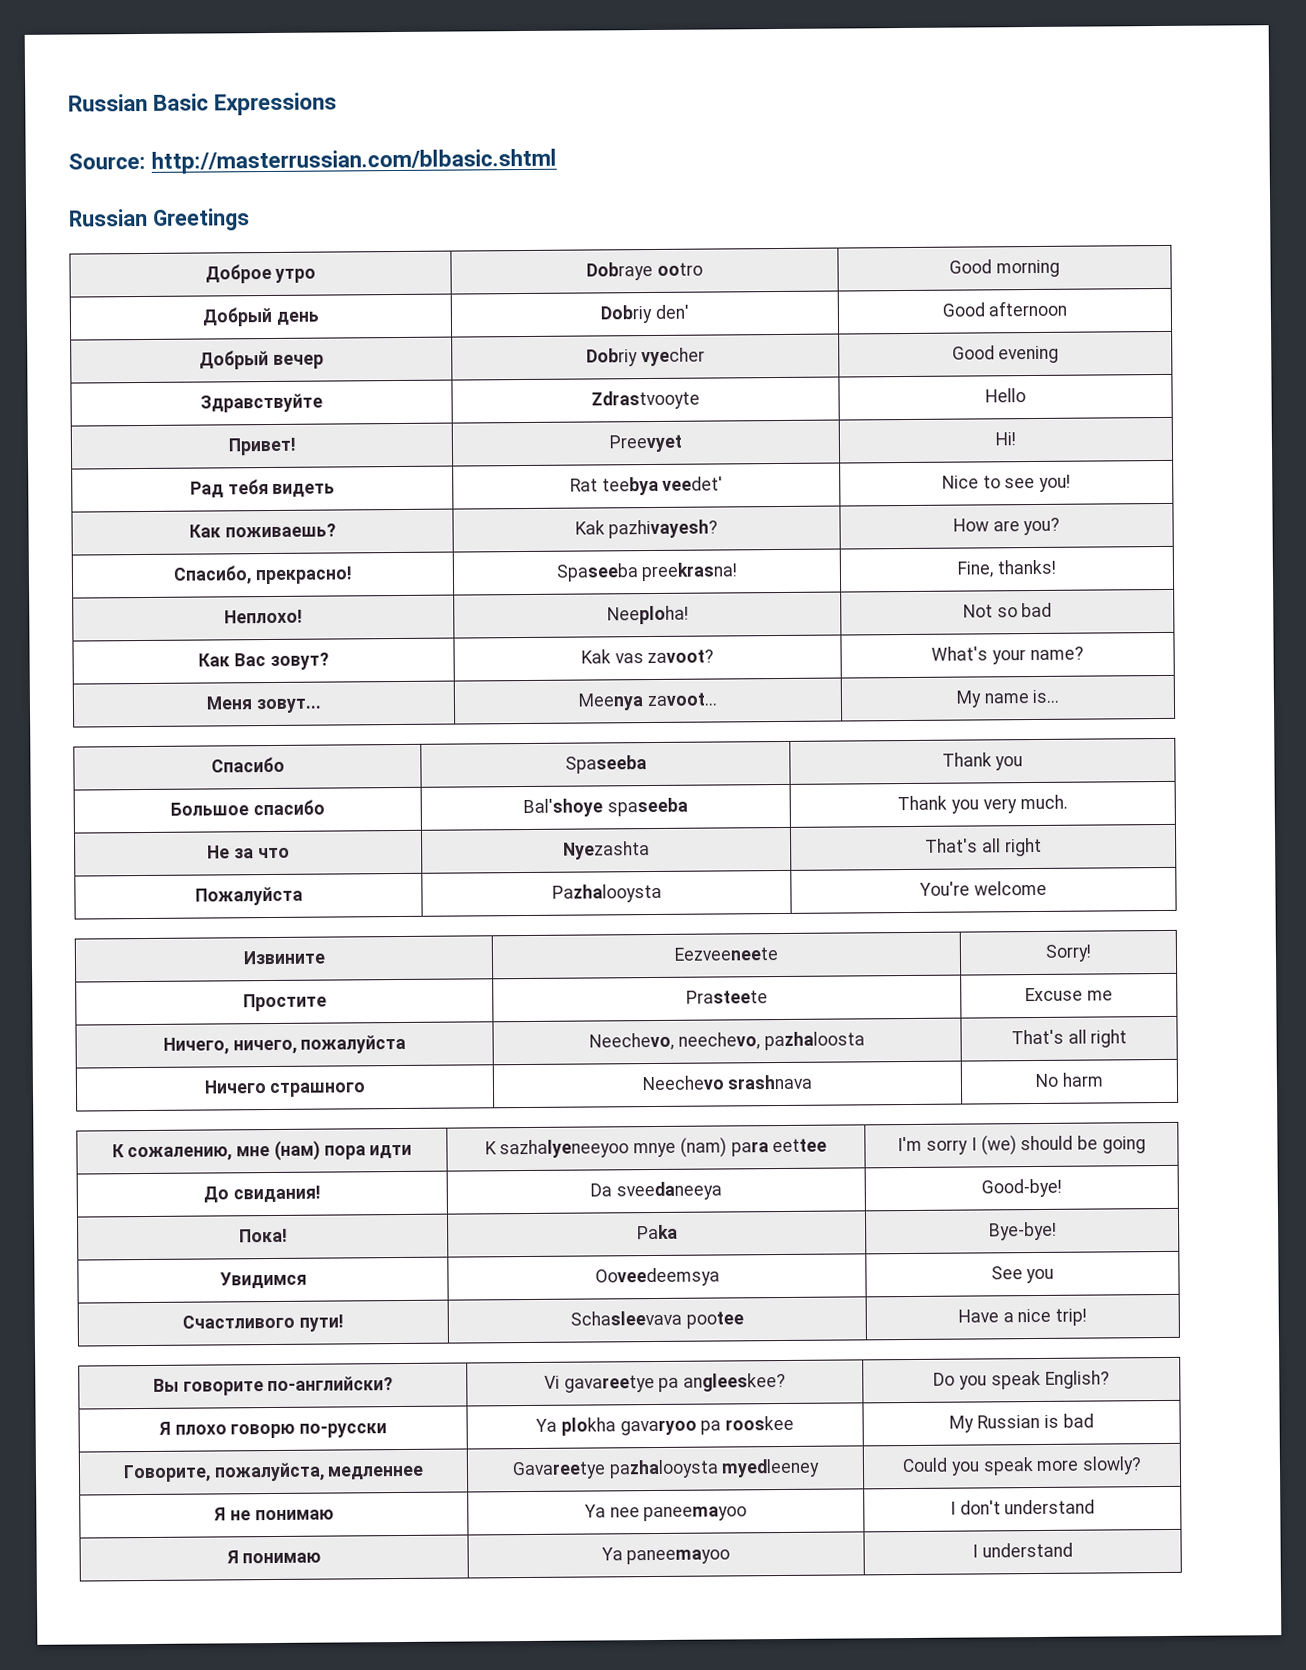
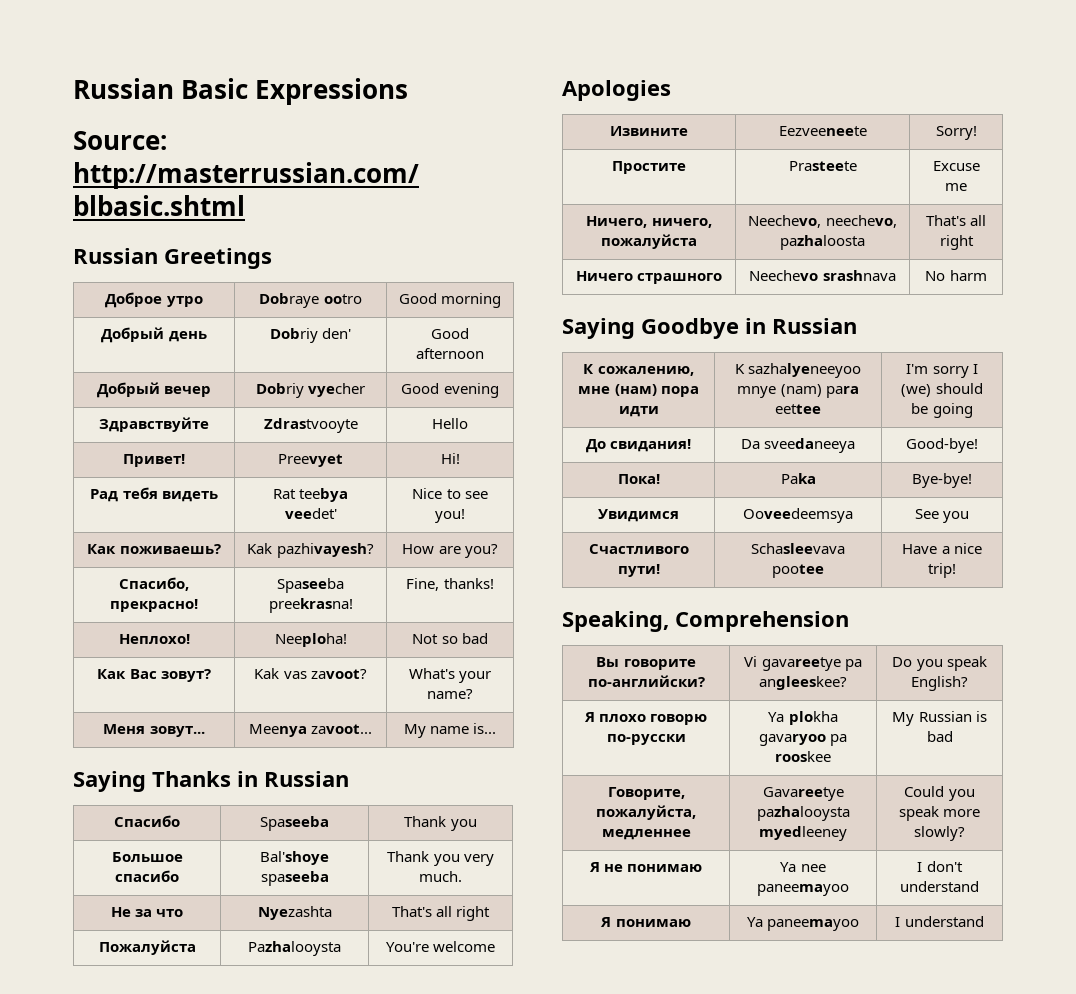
(1060, 696) none -> [73,771,349,792] // Saying Thanks in Russian
(1047, 888) none -> [562,80,671,101] // Apologies
(1103, 1079) none -> [562,318,857,339] // Saying Goodbye in Russian
(1088, 1317) none -> [562,611,849,632] // Speaking, Comprehension

